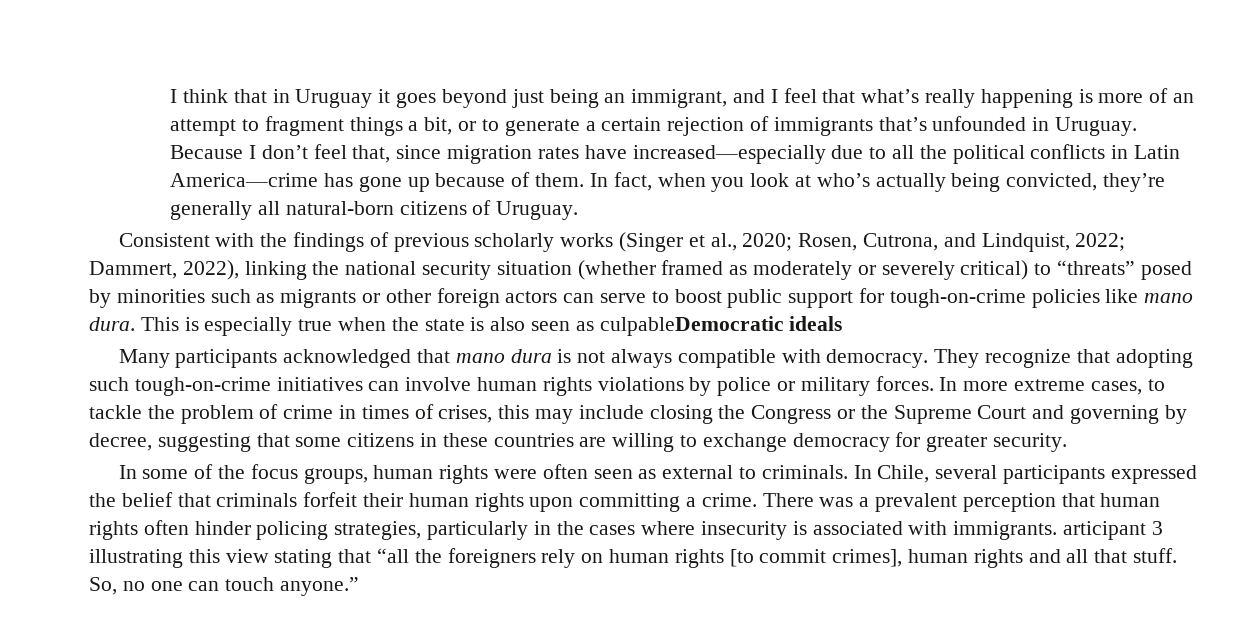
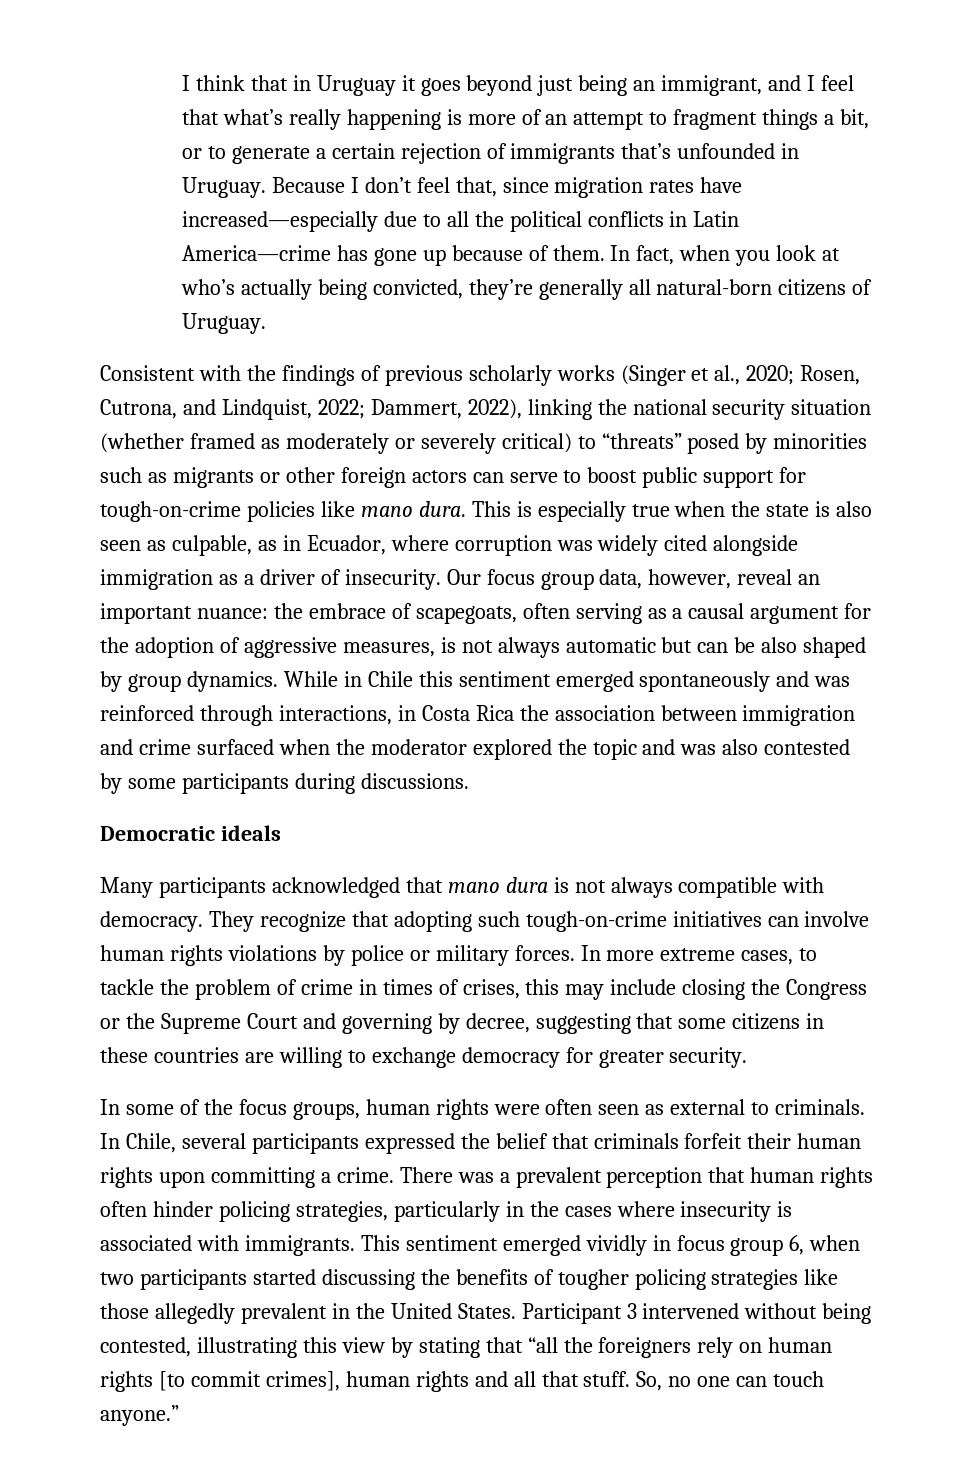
[599,316,784,336] culpableDemocratic -> [171,535,799,556] [100,569,821,590] [100,603,872,624] [100,637,867,658] [100,671,851,692] [100,705,856,726] [100,739,851,760] [100,773,469,794] [100,826,215,841] culpable, as in Ecuador, where corruption was widely cited alongside immigration as a driver of insecurity. Our focus group data, however, reveal an important nuance: the embrace of scapegoats, often serving as a causal argument for the adoption of aggressive measures, is not always automatic but can be also shaped by group dynamics. While in Chile this sentiment emerged spontaneously and was reinforced through interactions, in Costa Rica the association between immigration and crime surfaced when the moderator explored the topic and was also contested by some participants during discussions. // Democratic
[1063,521,1163,540] articipant 3 -> [360,1235,861,1256] [100,1269,839,1290] [100,1303,872,1324] [100,1337,191,1357] This sentiment emerged vividly in focus group 6, when two participants started discussing the benefits of tougher policing strategies like those allegedly prevalent in the United States. Participant 3 intervened without being contested,
(269, 556) none -> [390,1337,413,1358] by

